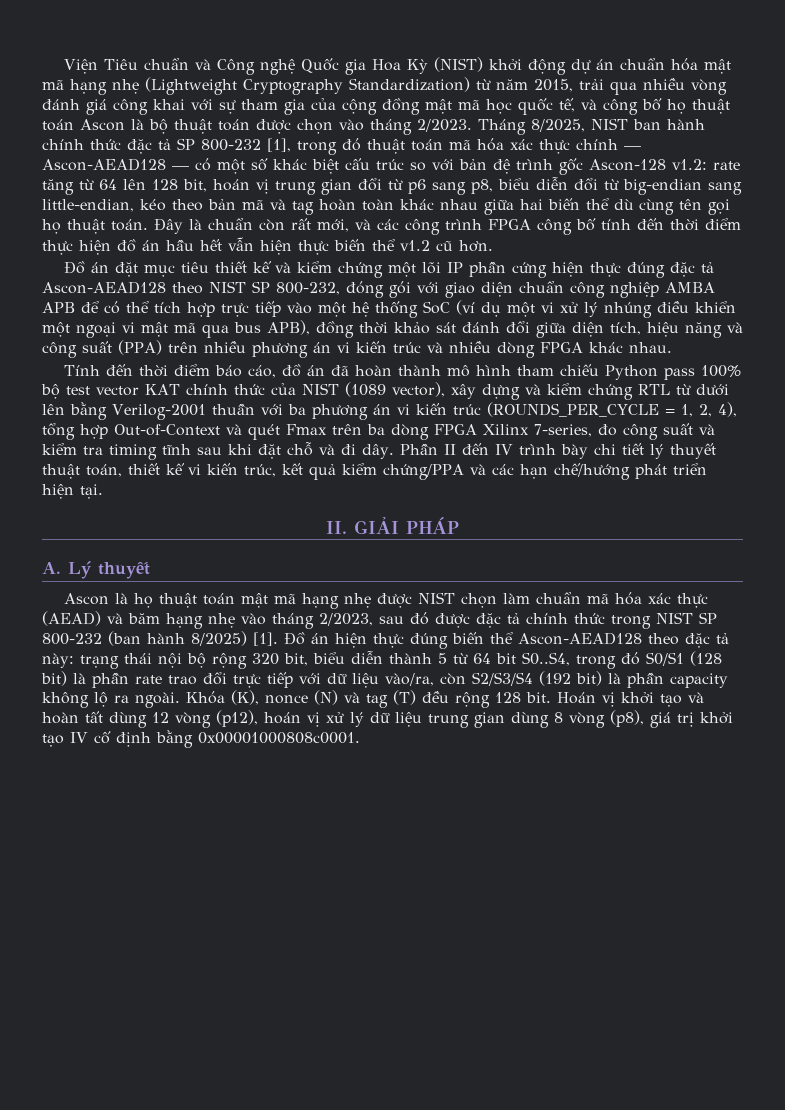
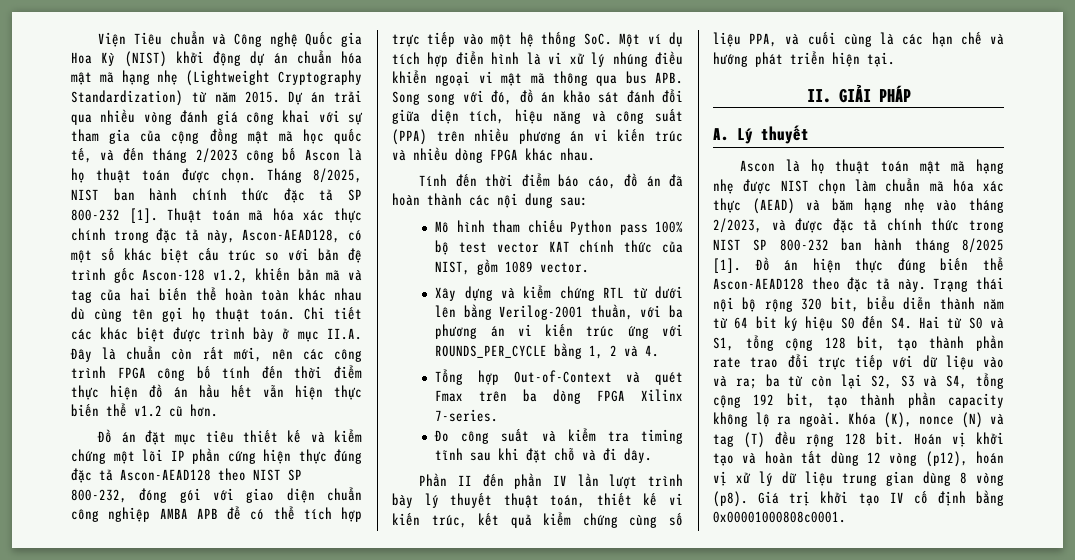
[534,79,573,92] 2015, -> [244,91,326,105] 2015. Dự án
[603,98,730,115] [42,119,472,135] công bố họ thuật toán Ascon là bộ thuật toán được chọn vào tháng 2/2023. -> [122,148,362,163] [71,168,256,183] đến tháng 2/2023 công bố Ascon là họ thuật toán được chọn.
[267,138,405,155] [1], trong đó thuật -> [129,208,203,223] [1]. Thuật
[624,146,641,150] [42,158,189,171] — Ascon-AEAD128 — -> [113,228,341,243] trong đặc tả này, Ascon-AEAD128,
[672,159,740,170] [42,177,742,195] [42,198,609,215] v1.2: rate tăng từ 64 lên 128 bit, hoán vị trung gian đổi từ p6 sang p8, biểu diễn đổi từ big-endian sang little-endian, kéo theo bản mã và tag hoàn toàn khác nhau giữa hai biến thể -> [212,268,362,283] [71,287,362,303] v1.2, khiến bản mã và tag của hai biến thể hoàn toàn khác nhau
(148, 225) none -> [303,307,362,320] [71,327,362,342] Chi tiết các khác biệt được trình bày ở mục II.A.
[355,219,371,230] và -> [271,349,293,360] nên
[423,300,535,317] SoC (ví dụ một -> [583,32,683,47] [392,51,541,67] SoC. Một ví dụ tích hợp điển hình là
[42,322,70,337] một -> (427, 77) none
(196, 328) none -> [552,71,588,86] thông
[267,320,388,338] APB), đồng thời -> [655,72,683,84] [392,89,556,105] APB. Song song với đó, đồ án
[446,365,470,377] mô -> [469,193,588,208] [435,221,450,233] các nội dung sau: // Mô
[301,382,476,399] NIST (1089 vector), xây -> [435,259,590,275] [435,287,457,301] NIST, gồm 1089 vector. // Xây
[211,403,255,415] thuần -> [590,304,633,320] thuần,
[486,402,737,417] [42,423,75,440] (ROUNDS_PER_CYCLE = 1, 2, 4), tổng -> [627,324,683,339] [435,343,660,359] [435,369,464,385] ứng với ROUNDS_PER_CYCLE bằng 1, 2 và 4. // Tổng
[534,424,617,437] 7-series, đo -> [435,409,499,422] [434,430,450,442] 7-series. // Đo
(394, 451) none -> (653, 455) //
[494,443,644,459] IV trình bày chi tiết -> [514,473,683,489] [392,493,413,508] phần IV lần lượt trình bày
[383,463,630,480] chứng/PPA và các hạn chế/hướng -> [582,513,683,528] [713,32,1004,47] [713,52,748,67] chứng cùng số liệu PPA, và cuối cùng là các hạn chế và hướng
[379,612,429,625] sau đó -> [771,220,786,231] và
[108,631,247,646] (ban hành 8/2025) -> [841,238,1004,253] ban hành tháng 8/2025
[42,653,119,669] này: trạng -> [897,278,969,292] này. Trạng
[438,653,447,664] 5 -> [983,299,1004,310] năm
[522,651,722,669] [41,671,86,686] S0..S4, trong đó S0/S1 (128 bit) là -> [784,316,1004,331] [713,335,965,351] ký hiệu S0 đến S4. Hai từ S0 và S1, tổng cộng 128 bit, tạo thành
[385,671,621,686] vào/ra, còn S2/S3/S4 (192 bit) là -> [983,357,1004,368] [713,373,1004,389] [713,393,896,408] vào và ra; ba từ còn lại S2, S3 và S4, tổng cộng 192 bit, tạo thành
[610,710,671,728] (p8), giá -> [713,491,780,507] (p8). Giá

